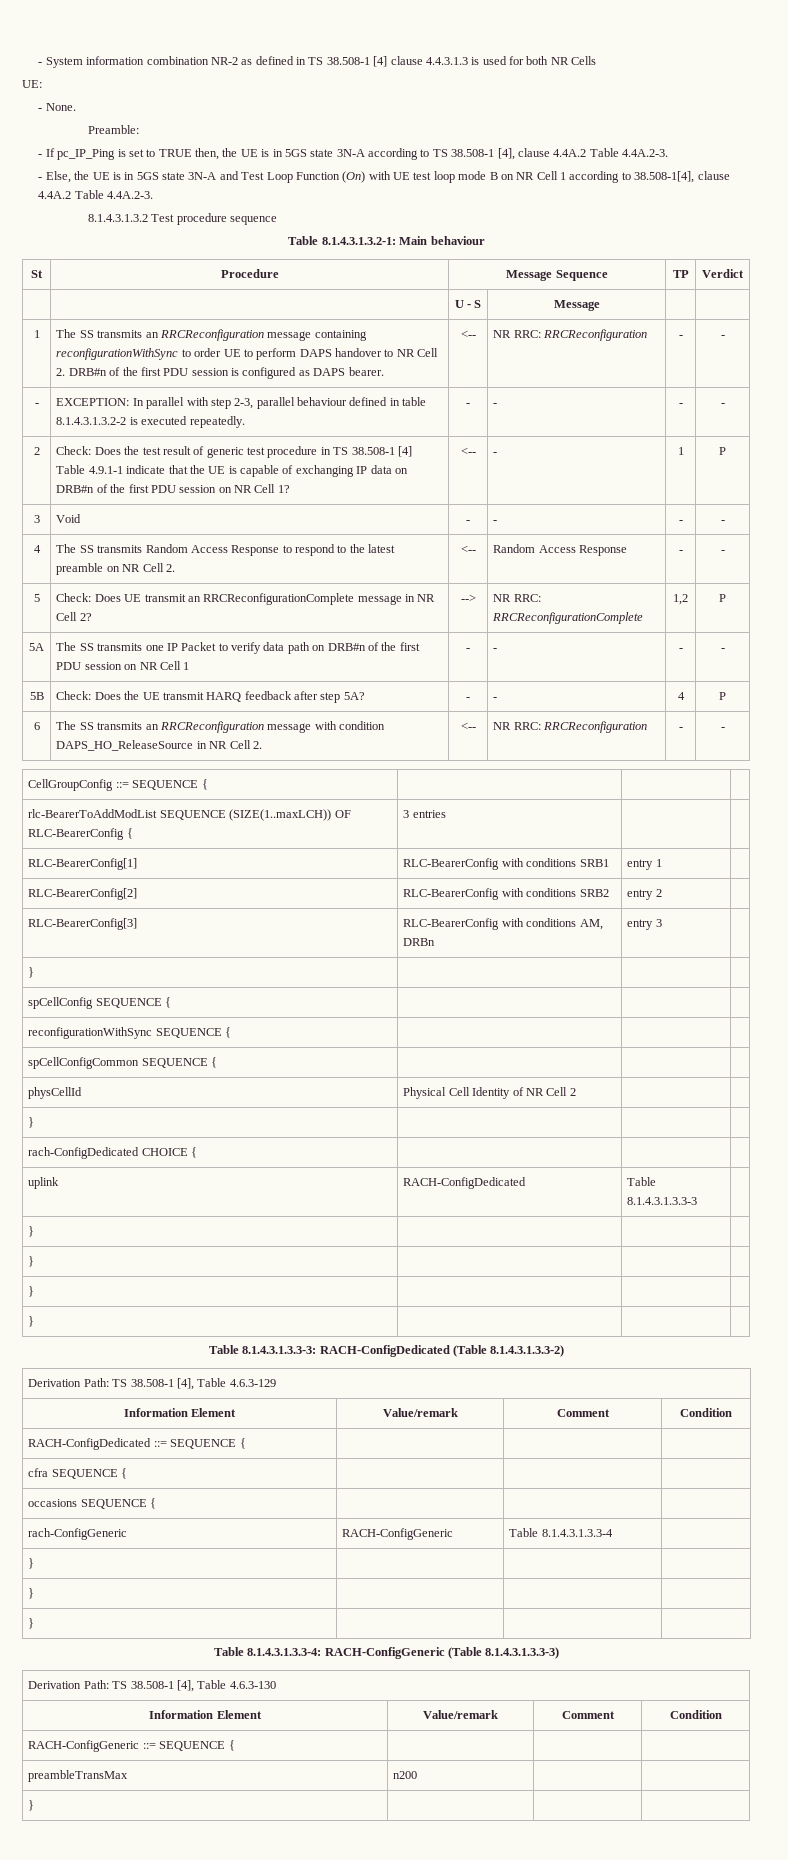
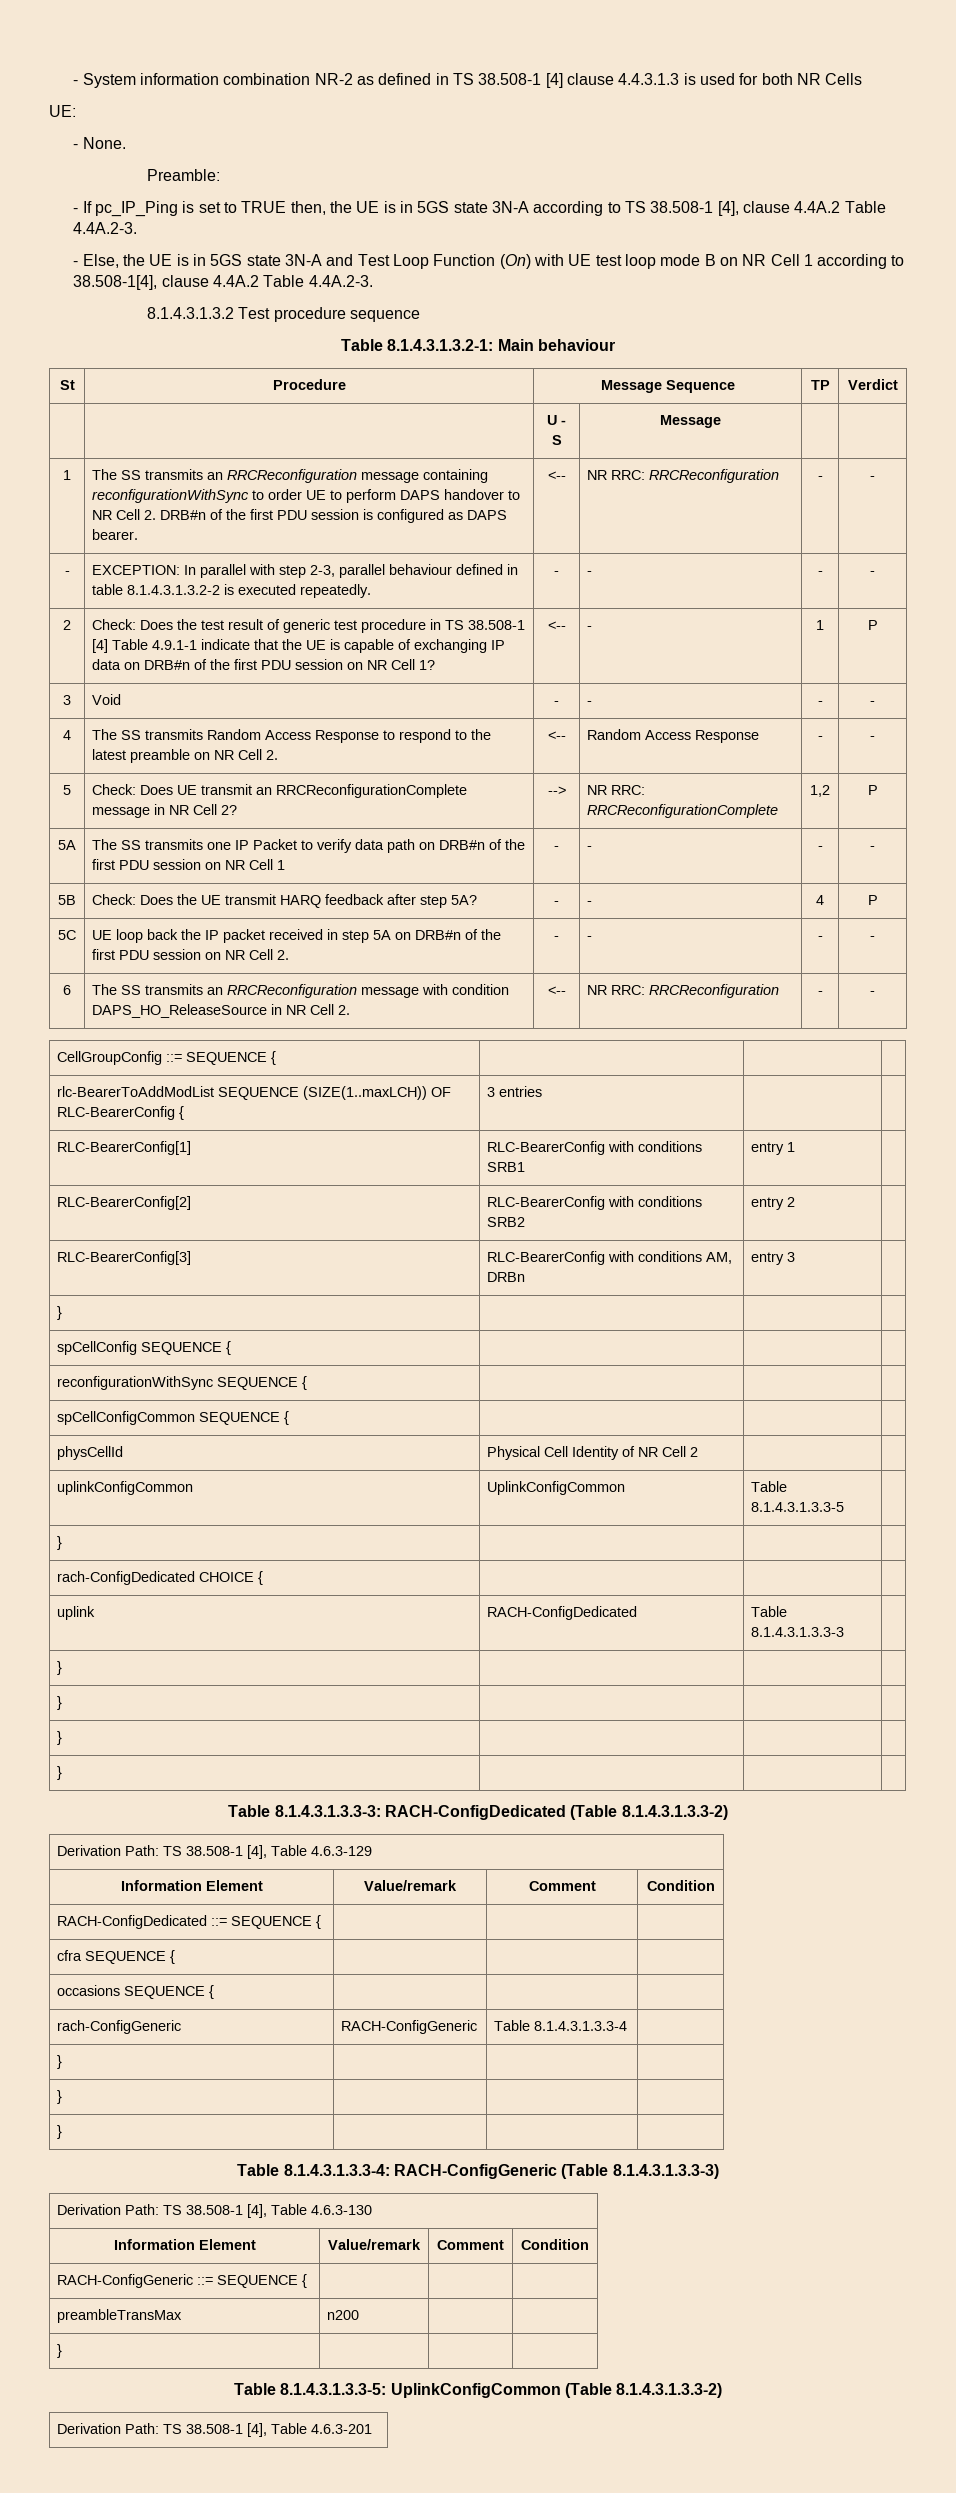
(726, 696) none -> [58,930,76,940] [92,929,502,943] [92,949,290,960] [554,936,559,940] [587,936,593,940] [817,936,823,940] [870,936,875,940] // 5C | UE loop back the IP packet received in step 5A on DRB#n of the first PDU session on NR Cell 2. | - | - | - | -
(576, 1092) none -> [57,1481,194,1495] [487,1481,626,1495] [751,1481,788,1492] [751,1502,845,1512] // uplinkConfigCommon | UplinkConfigCommon | Table 8.1.4.3.1.3.3-5 |
(35, 1805) none -> [233,2383,723,2398] [57,2423,373,2437] // Table 8.1.4.3.1.3.3-5: UplinkConfigCommon (Table 8.1.4.3.1.3.3-2) // Derivation Path: TS 38.508-1 [4], Table 4.6.3-201

